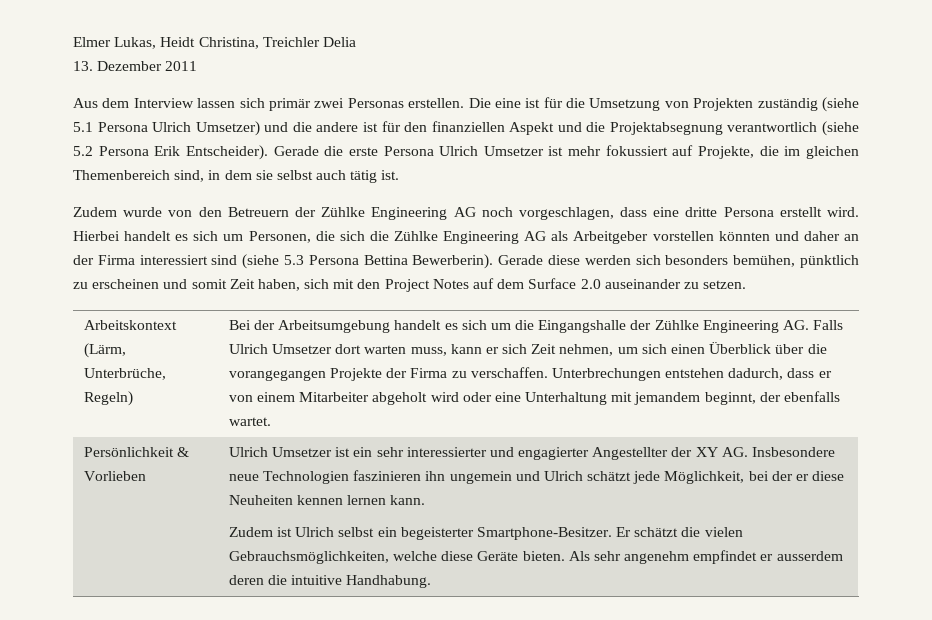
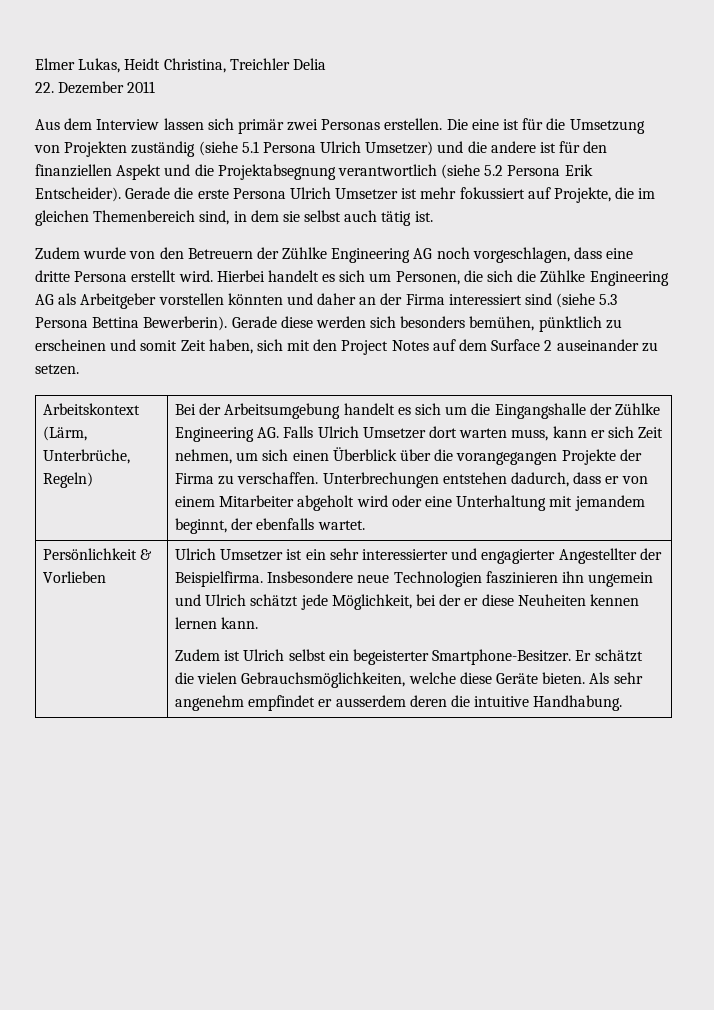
[73,61,93,71] 13. -> [35,82,54,93] 22.
[580,279,601,289] 2.0 -> [544,340,553,351] 2
[695,447,748,457] XY AG. -> [175,571,264,587] Beispielfirma.

